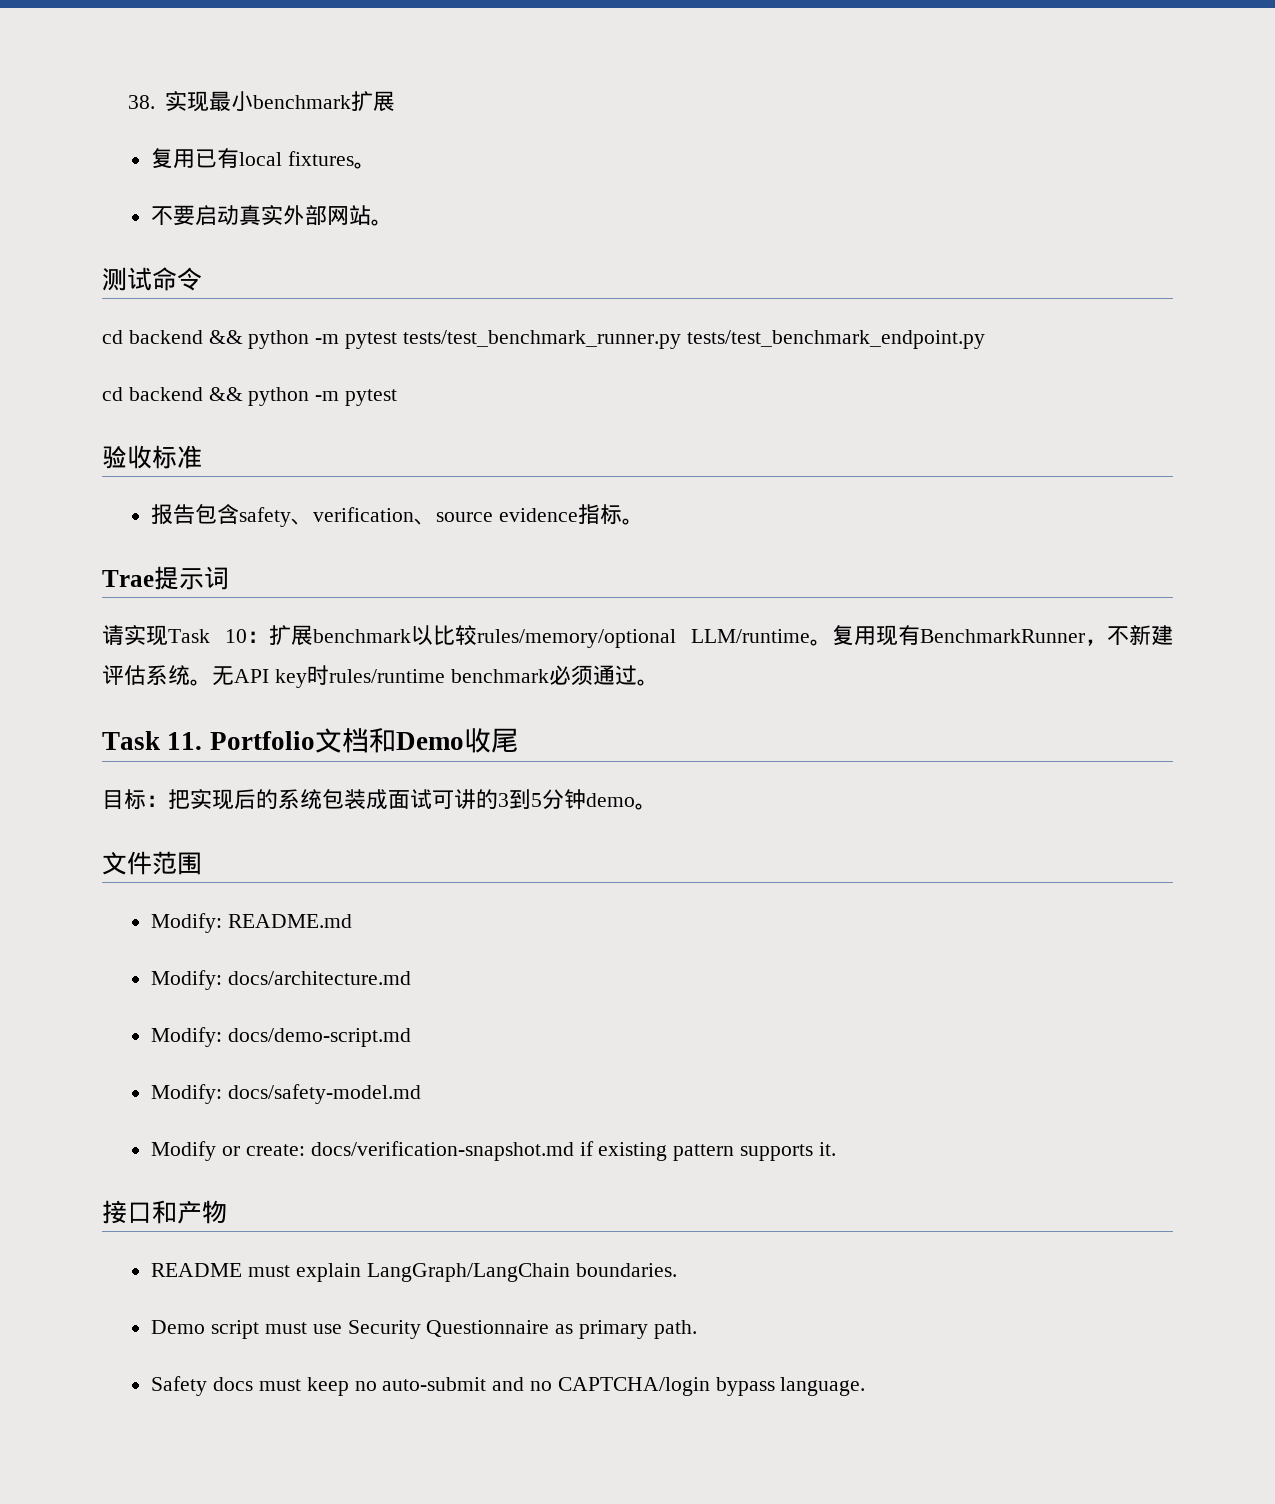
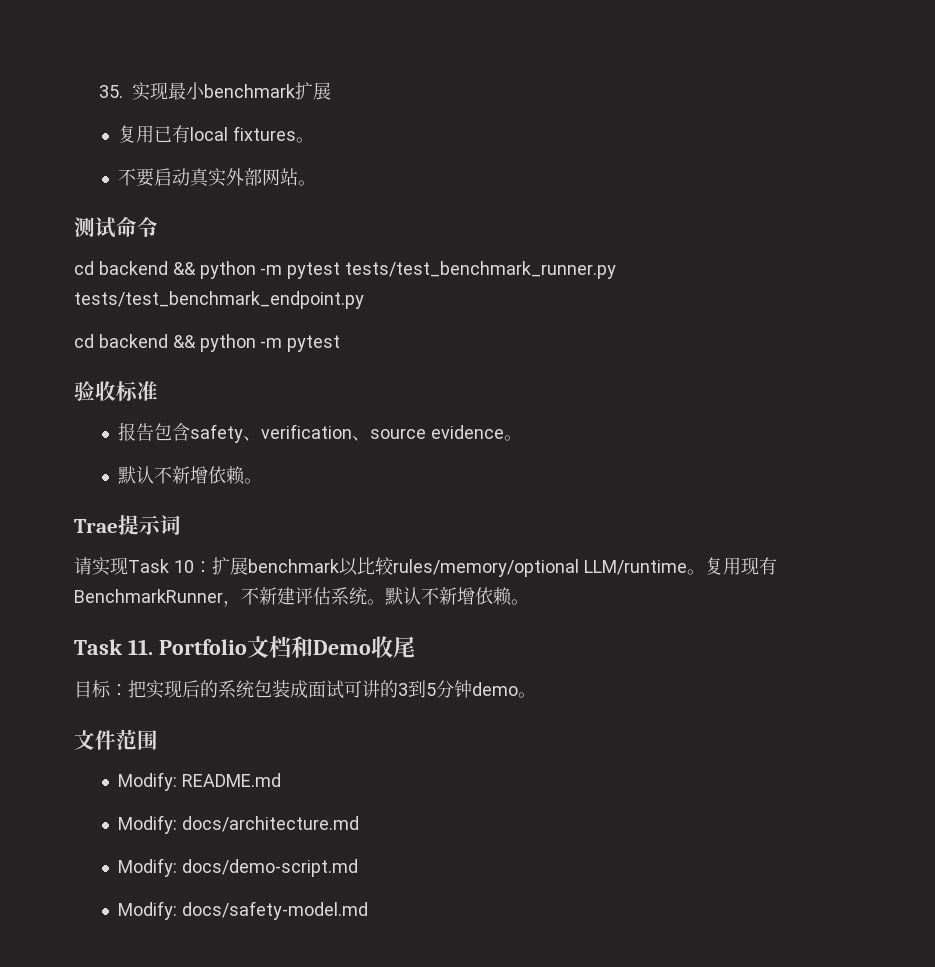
[127,95,155,109] 38. -> [98,85,123,98] 35.
[578,504,623,525] 指标 -> [504,435,523,441] [118,466,246,485] 。 // 默认不新增依赖
[212,665,637,688] 无API key时rules/runtime benchmark必须通过 -> [385,587,512,606] 默认不新增依赖
[151,1141,836,1161] [102,1200,227,1224] [151,1263,677,1282] [151,1320,697,1339] [151,1376,866,1396] // Modify or create: docs/verification-snapshot.md if existing pattern supports it. // 接口和产物 // README must explain LangGraph/LangChain boundaries. // Demo script must use Security Questionnaire as primary path. // Safety docs must keep no auto-submit and no CAPTCHA/login bypass language. -> (369, 910) none

